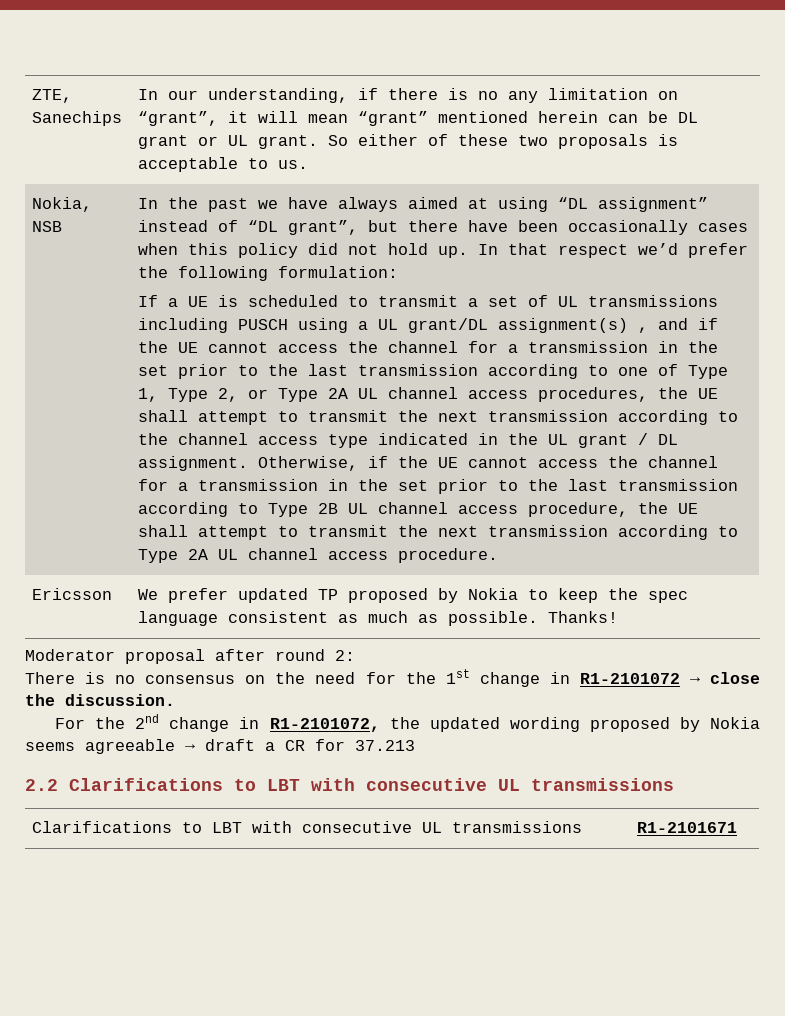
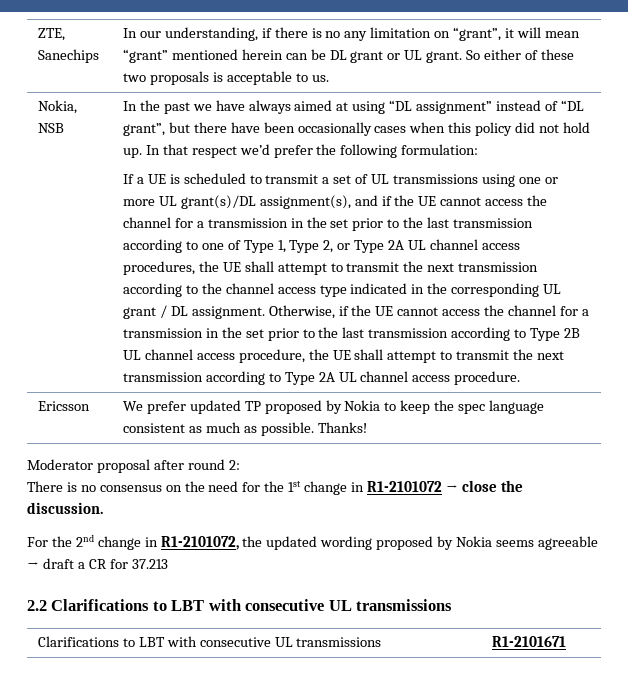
[137,318,648,333] including PUSCH using a UL grant/DL assignment(s) , -> [481,174,558,187] [122,195,351,209] using one or more UL grant(s)/DL assignment(s),
(538, 439) none -> [451,283,540,297] corresponding

